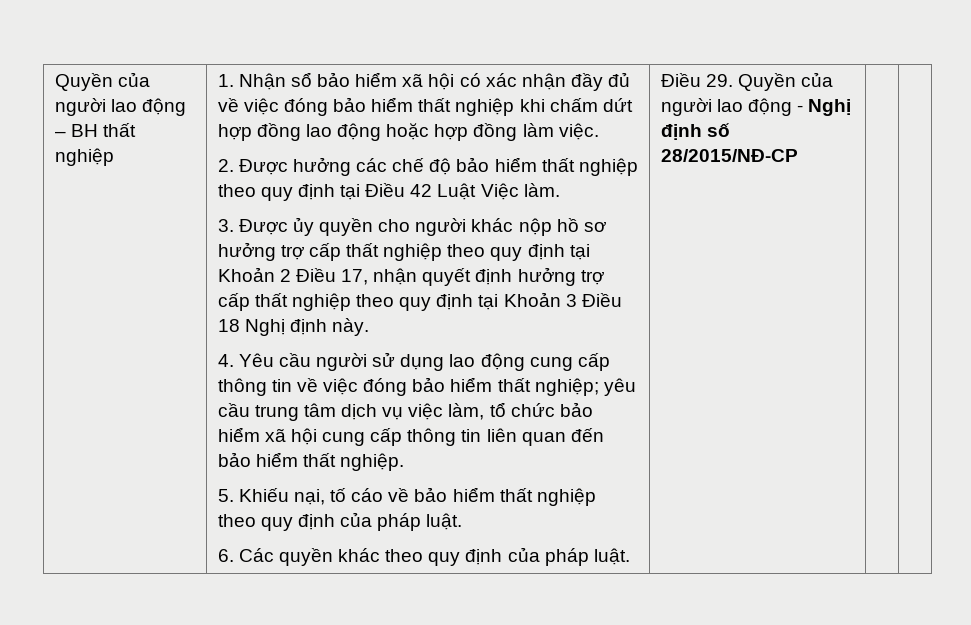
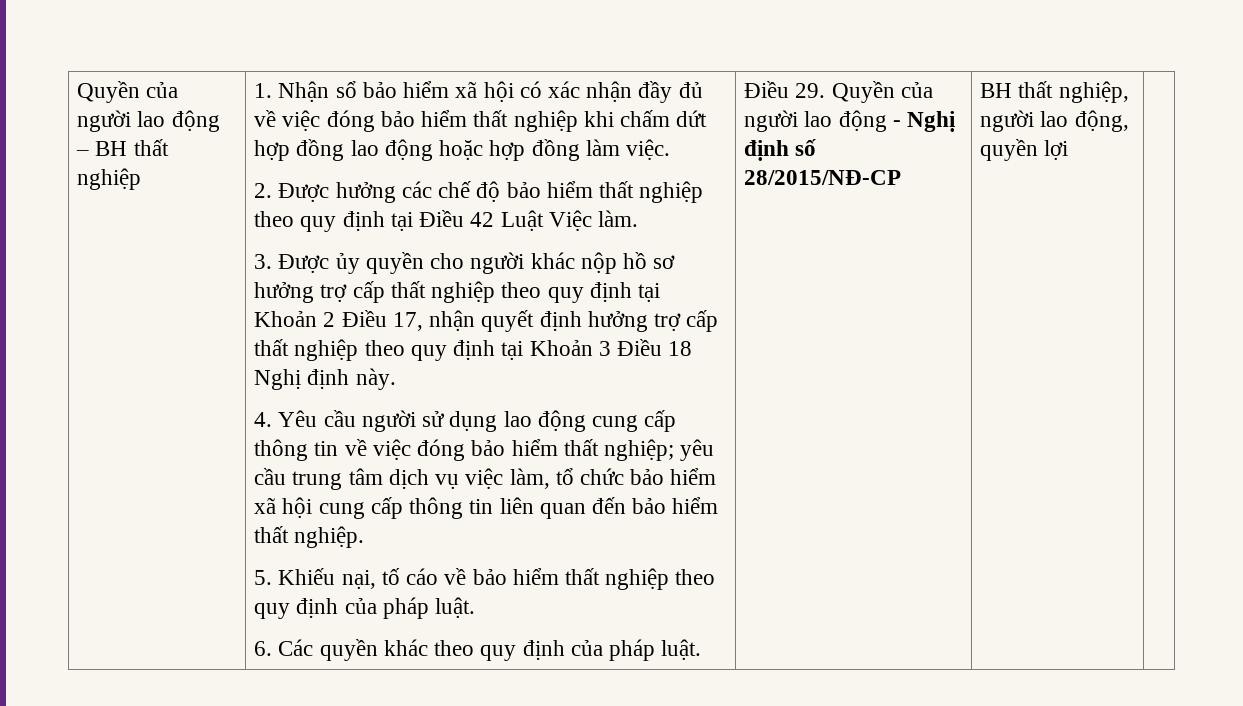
(798, 155) none -> [980,81,1129,103] [980,110,1129,132] [980,139,1069,161] BH thất nghiệp, người lao động, quyền lợi

